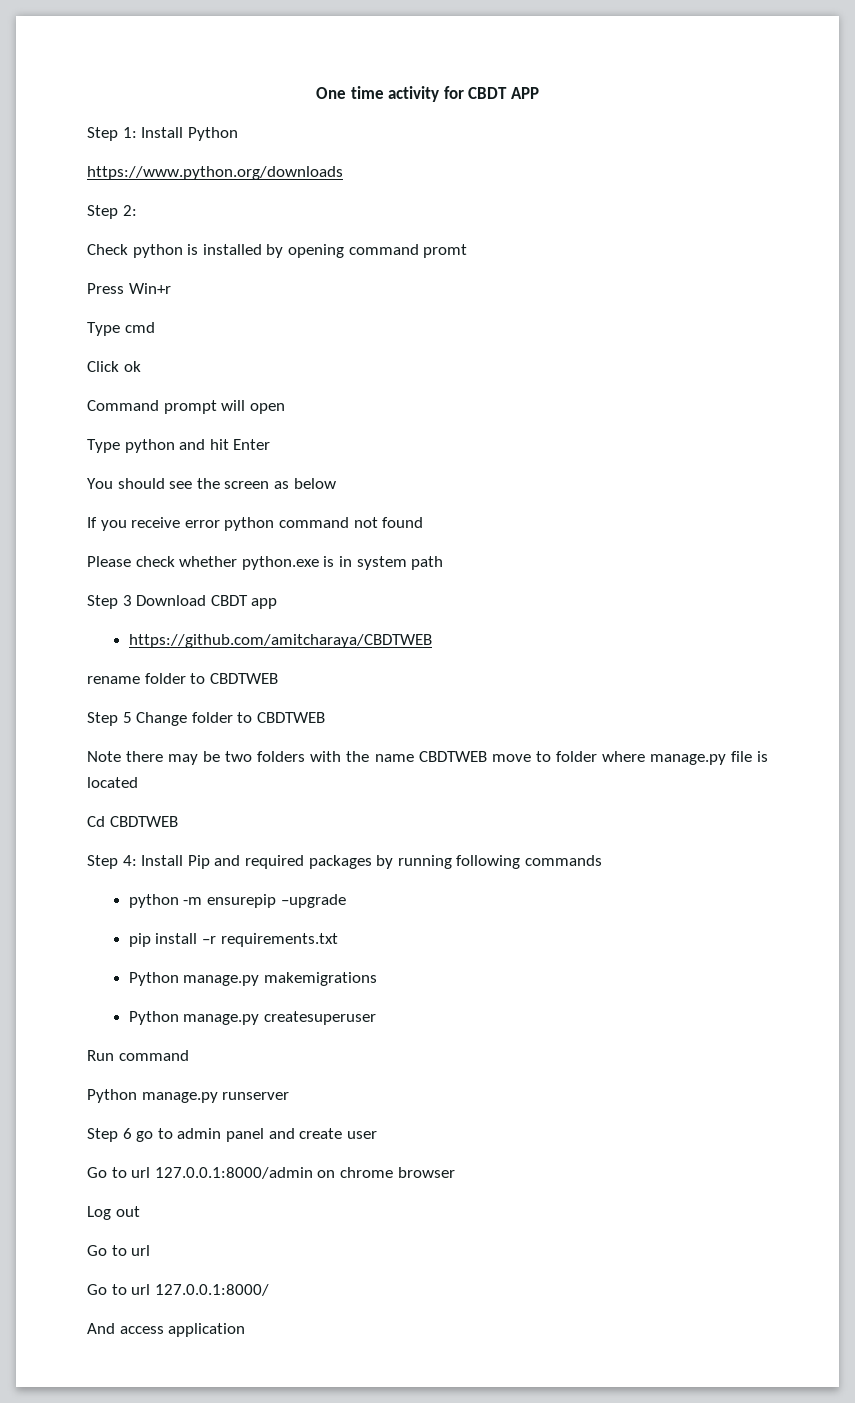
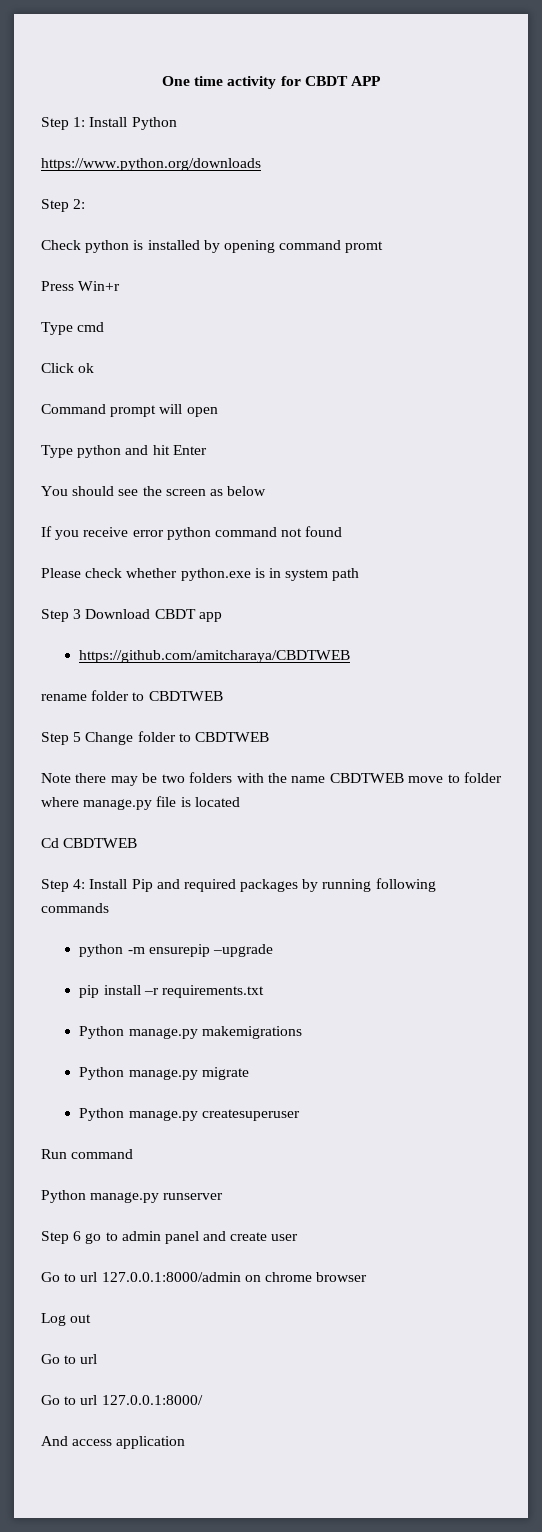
(378, 979) none -> [79,1067,249,1080] // Python manage.py migrate

